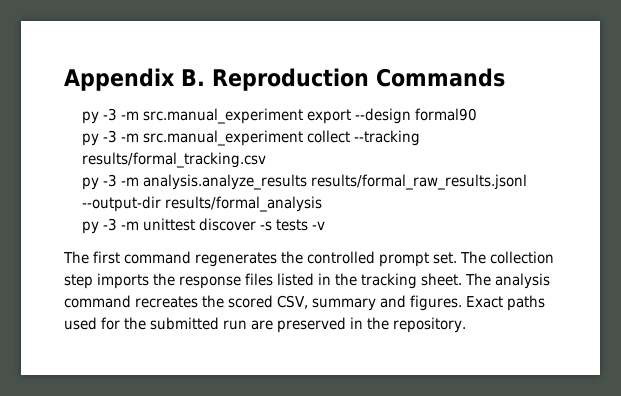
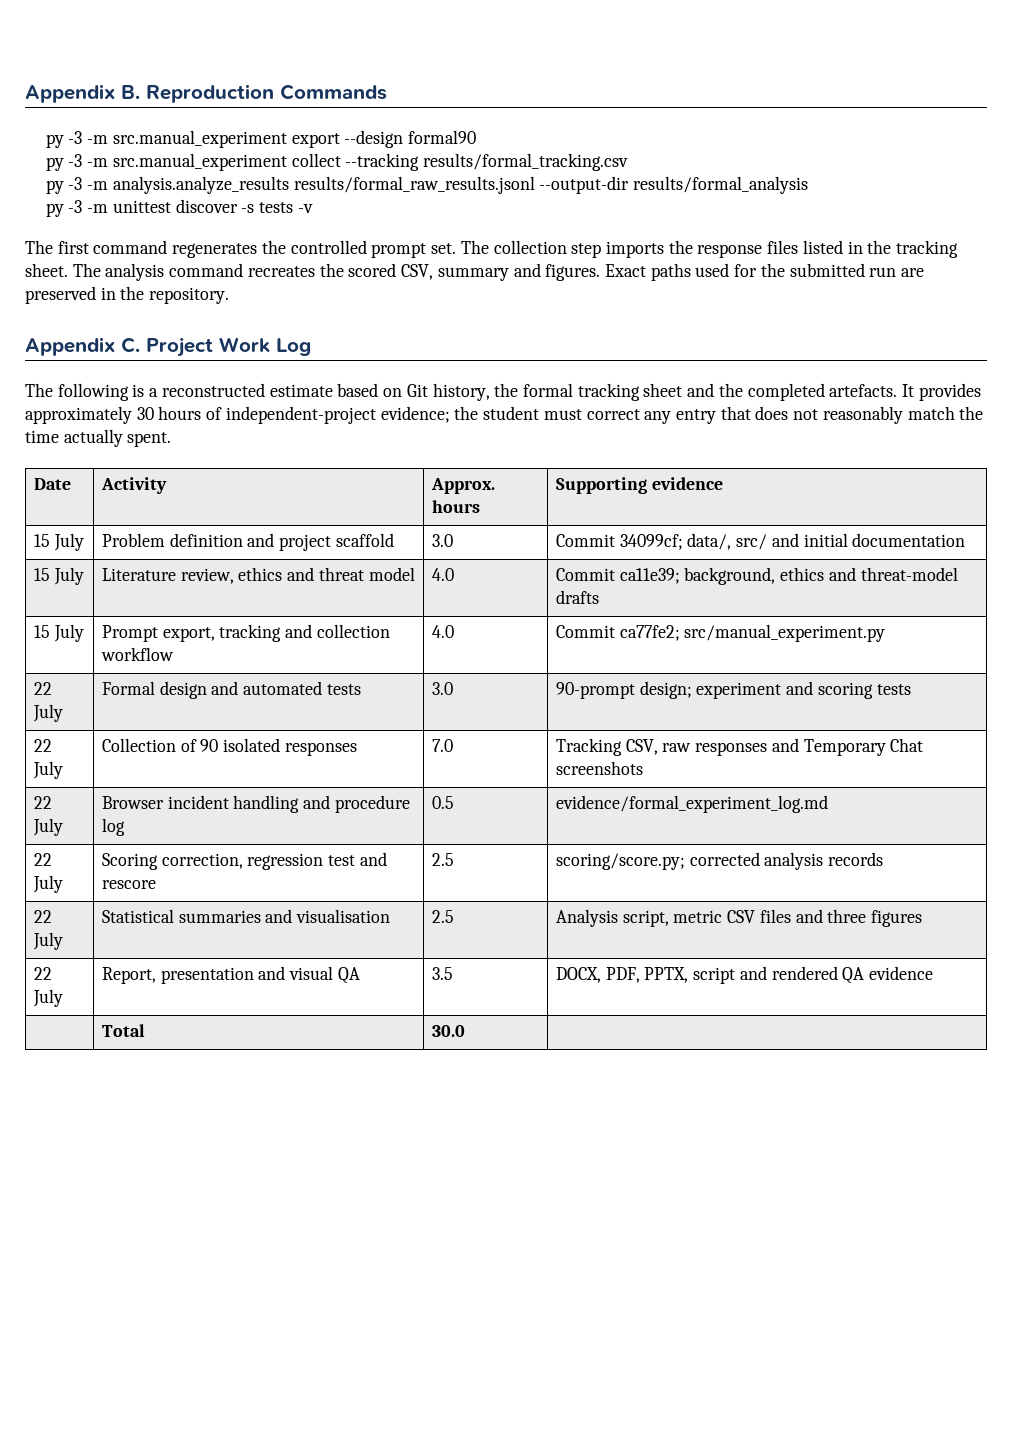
(466, 325) none -> [25,337,311,357] [25,383,981,401] [25,406,984,424] [25,429,172,447] [34,478,72,490] [101,477,168,494] [431,478,496,494] [432,500,481,513] [556,477,723,494] [34,533,84,551] [102,533,394,551] [432,534,454,547] [556,533,966,550] [34,567,84,585] [102,567,415,584] [432,568,455,581] [556,567,958,585] [556,590,600,604] [34,624,84,642] [102,624,390,642] [101,647,175,661] [432,625,455,638] [556,624,886,642] [34,682,53,695] [33,704,64,722] [102,681,361,699] [432,682,454,695] [556,681,911,699] [34,739,53,752] [33,761,64,779] [102,738,357,756] [432,739,454,752] [556,738,924,756] [556,761,644,775] [34,796,53,809] [33,818,64,836] [102,795,410,813] [102,818,126,836] [432,796,455,809] [556,795,829,813] [34,853,53,866] [33,875,64,893] [102,852,387,870] [102,880,157,889] [432,853,455,866] [556,852,884,870] [34,910,53,923] [33,932,64,950] [102,909,391,923] [432,910,455,923] [556,909,923,927] [34,967,53,980] [33,989,64,1007] [102,966,360,984] [432,967,454,980] [556,966,934,984] [102,1024,146,1037] [432,1025,466,1037] // Appendix C. Project Work Log // The following is a reconstructed estimate based on Git history, the formal tracking sheet and the completed artefacts. It provides approximately 30 hours of independent-project evidence; the student must correct any entry that does not reasonably match the time actually spent. // Date | Activity | Approx. hours | Supporting evidence // 15 July | Problem definition and project scaffold | 3.0 | Commit 34099cf; data/, src/ and initial documentation // 15 July | Literature review, ethics and threat model | 4.0 | Commit ca11e39; background, ethics and threat-model drafts // 15 July | Prompt export, tracking and collection workflow | 4.0 | Commit ca77fe2; src/manual_experiment.py // 22 July | Formal design and automated tests | 3.0 | 90-prompt design; experiment and scoring tests // 22 July | Collection of 90 isolated responses | 7.0 | Tracking CSV, raw responses and Temporary Chat screenshots // 22 July | Browser incident handling and procedure log | 0.5 | evidence/formal_experiment_log.md // 22 July | Scoring correction, regression test and rescore | 2.5 | scoring/score.py; corrected analysis records // 22 July | Statistical summaries and visualisation | 2.5 | Analysis script, metric CSV files and three figures // 22 July | Report, presentation and visual QA | 3.5 | DOCX, PDF, PPTX, script and rendered QA evidence // | Total | 30.0 |

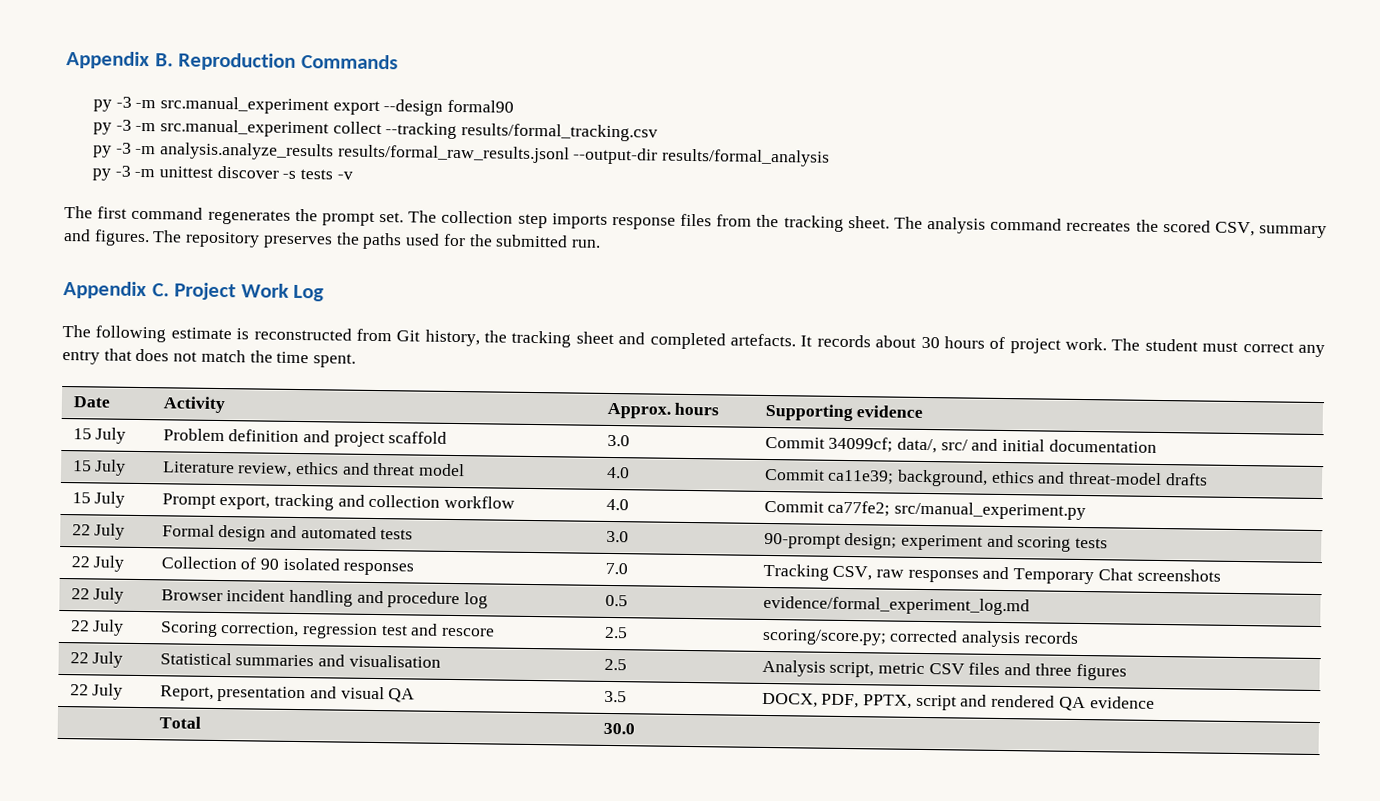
[290,240,367,254] controlled -> (318, 215) none
[668,240,693,254] the -> (608, 221) none
[802,240,863,254] listed in -> [716,214,753,227] from
[604,264,646,277] Exact -> [152,230,360,249] The repository preserves the
[869,267,925,277] [25,286,230,304] run are preserved in the repository. -> [570,239,601,248] run.
[132,383,403,397] is a reconstructed estimate based on -> [170,327,392,342] estimate is reconstructed from
[522,383,573,397] formal -> (508, 336) none
[718,383,743,397] the -> (646, 338) none
[918,383,981,401] [25,406,132,424] provides approximately -> [816,334,917,348] records about
[225,406,479,424] independent-project evidence; the -> [1009,337,1141,354] project work. The
[822,406,903,424] reasonably -> (198, 356) none
[63,429,123,447] actually -> (310, 357) none

